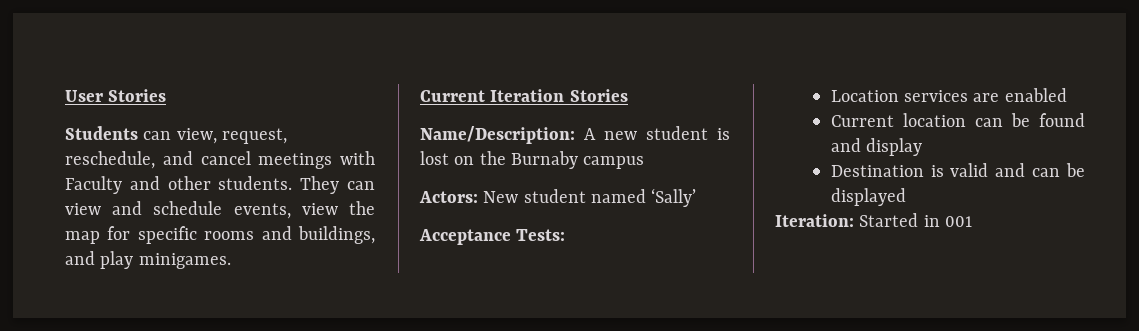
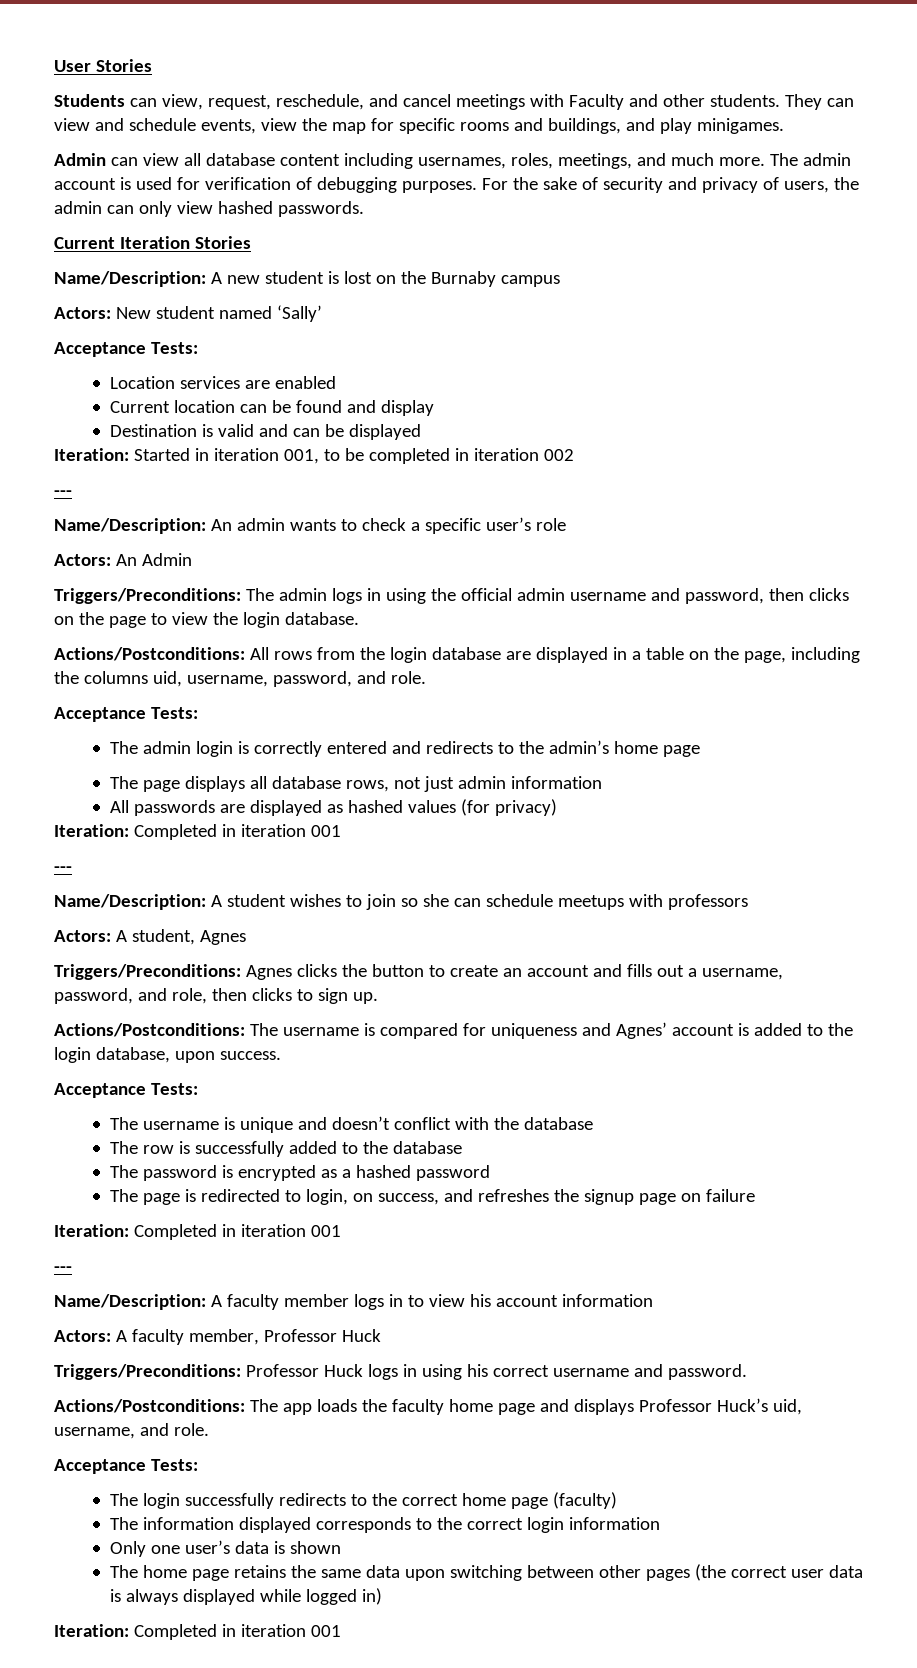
(231, 261) none -> [54,153,851,169] [54,177,859,193] [54,201,364,217] // Admin can view all database content including usernames, roles, meetings, and much more. The admin account is used for verification of debugging purposes. For the sake of security and privacy of users, the admin can only view hashed passwords.
(940, 221) none -> [213,448,574,464] [54,490,72,496] [54,517,566,534] [54,553,192,566] [54,588,849,604] [54,612,359,628] [54,647,860,663] [54,671,426,687] [54,707,198,722] [109,740,700,757] [109,776,602,792] [109,799,557,816] [54,824,341,840] [54,866,72,872] [54,894,748,910] [54,929,246,945] [54,964,783,980] [54,988,378,1004] [54,1022,853,1039] [54,1047,281,1063] [54,1083,198,1098] [109,1116,593,1133] [109,1141,462,1157] [109,1165,490,1181] [109,1189,755,1205] [54,1224,341,1240] [54,1266,72,1272] [54,1294,653,1310] [54,1329,381,1345] [54,1364,747,1380] [54,1398,802,1415] [54,1423,209,1439] [54,1459,198,1474] [109,1492,617,1509] [109,1517,660,1533] [109,1540,341,1557] [109,1564,863,1581] [109,1588,382,1605] [54,1624,306,1640] iteration 001, to be completed in iteration 002 // --- // Name/Description: An admin wants to check a specific user’s role // Actors: An Admin // Triggers/Preconditions: The admin logs in using the official admin username and password, then clicks on the page to view the login database. // Actions/Postconditions: All rows from the login database are displayed in a table on the page, including the columns uid, username, password, and role. // Acceptance Tests: // The admin login is correctly entered and redirects to the admin’s home page // The page displays all database rows, not just admin information // All passwords are displayed as hashed values (for privacy) // Iteration: Completed in iteration 001 // --- // Name/Description: A student wishes to join so she can schedule meetups with professors // Actors: A student, Agnes // Triggers/Preconditions: Agnes clicks the button to create an account and fills out a username, password, and role, then clicks to sign up. // Actions/Postconditions: The username is compared for uniqueness and Agnes’ account is added to the login database, upon success. // Acceptance Tests: // The username is unique and doesn’t conflict with the database // The row is successfully added to the database // The password is encrypted as a hashed password // The page is redirected to login, on success, and refreshes the signup page on failure // Iteration: Completed in iteration 001 // --- // Name/Description: A faculty member logs in to view his account information // Actors: A faculty member, Professor Huck // Triggers/Preconditions: Professor Huck logs in using his correct username and password. // Actions/Postconditions: The app loads the faculty home page and displays Professor Huck’s uid, username, and role. // Acceptance Tests: // The login successfully redirects to the correct home page (faculty) // The information displayed corresponds to the correct login information // Only one user’s data is shown // The home page retains the same data upon switching between other pages (the correct user data is always displayed while logged in) // Iteration: Completed in iteration

